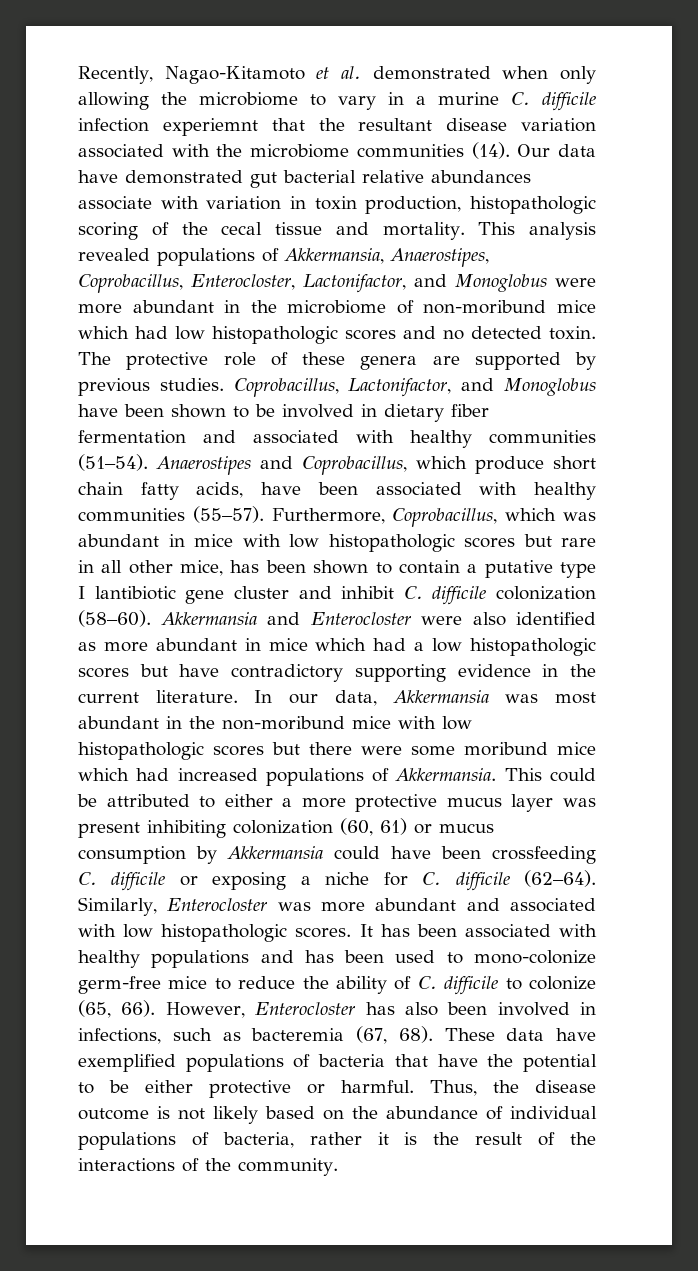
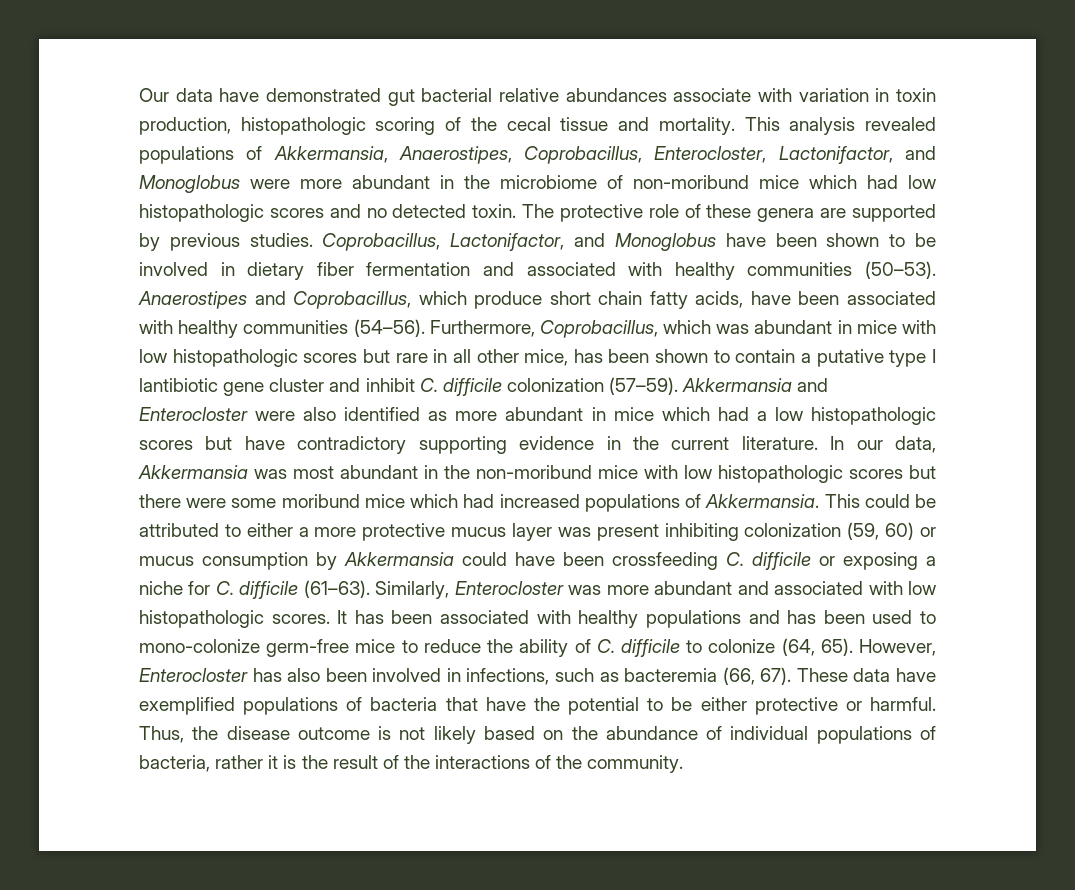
[78,66,596,84] [78,92,596,111] [78,118,596,136] [78,142,510,159] Recently, Nagao-Kitamoto et al. demonstrated when only allowing the microbiome to vary in a murine C. difficile infection experiemnt that the resultant disease variation associated with the microbiome communities (14). -> (139, 95) none
[78,454,148,471] (51–54). -> [865,261,937,279] (50–53).
[192,506,264,523] (55–57). -> [353,319,425,337] (54–56).
[78,610,151,627] (58–60). -> [609,377,679,395] (57–59).
[340,818,407,836] (60, 61) -> [847,522,915,540] (59, 60)
[524,870,597,887] (62–64). -> [303,580,370,598] (61–63).
[78,1000,156,1018] (65, 66). -> [781,638,853,656] (64, 65).
[356,1026,433,1044] (67, 68). -> [722,667,792,685] (66, 67).

